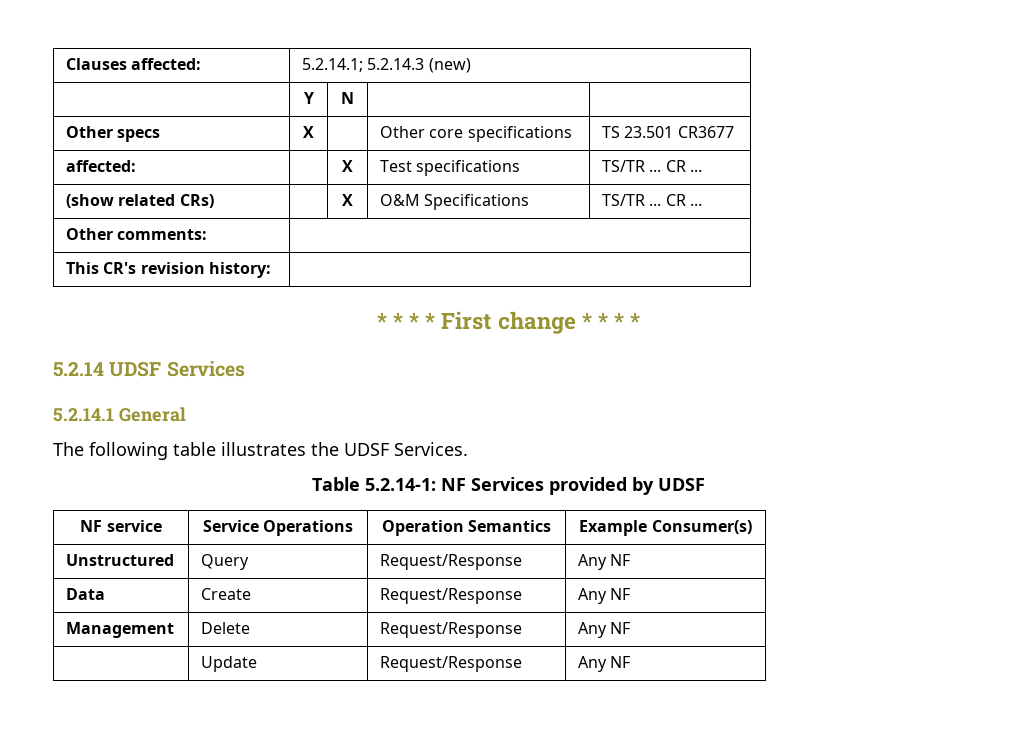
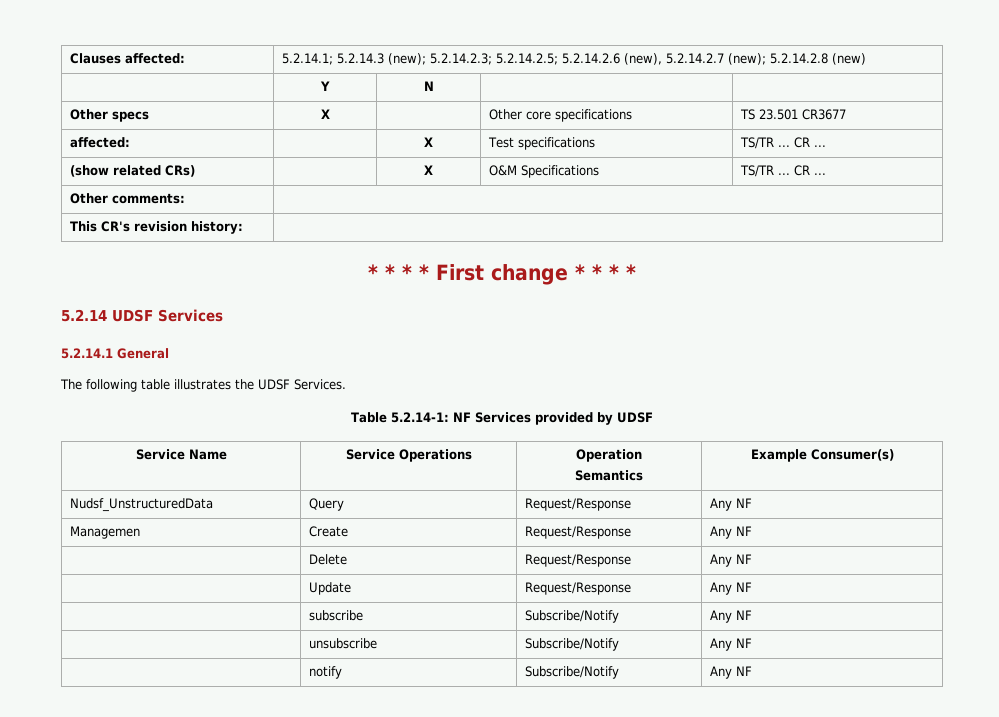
(425, 64) none -> [387,53,828,65] (new); 5.2.14.2.3; 5.2.14.2.5; 5.2.14.2.6 (new), 5.2.14.2.7 (new); 5.2.14.2.8
[80,520,162,532] NF service -> [135,449,227,460] Service Name
(464, 528) none -> (642, 455) //
[66,554,175,566] Unstructured -> [69,498,213,512] Nudsf_UnstructuredData
[66,588,106,600] Data -> [69,526,140,539] Managemen
[66,622,175,638] Management -> (752, 531) none
(631, 662) none -> [308,610,363,621] [524,610,619,623] [709,610,752,623] [308,638,377,649] [524,638,619,651] [709,638,752,651] [308,666,342,679] [524,666,619,679] [709,666,752,679] // | subscribe | Subscribe/Notify | Any NF // | unsubscribe | Subscribe/Notify | Any NF // | notify | Subscribe/Notify | Any NF

